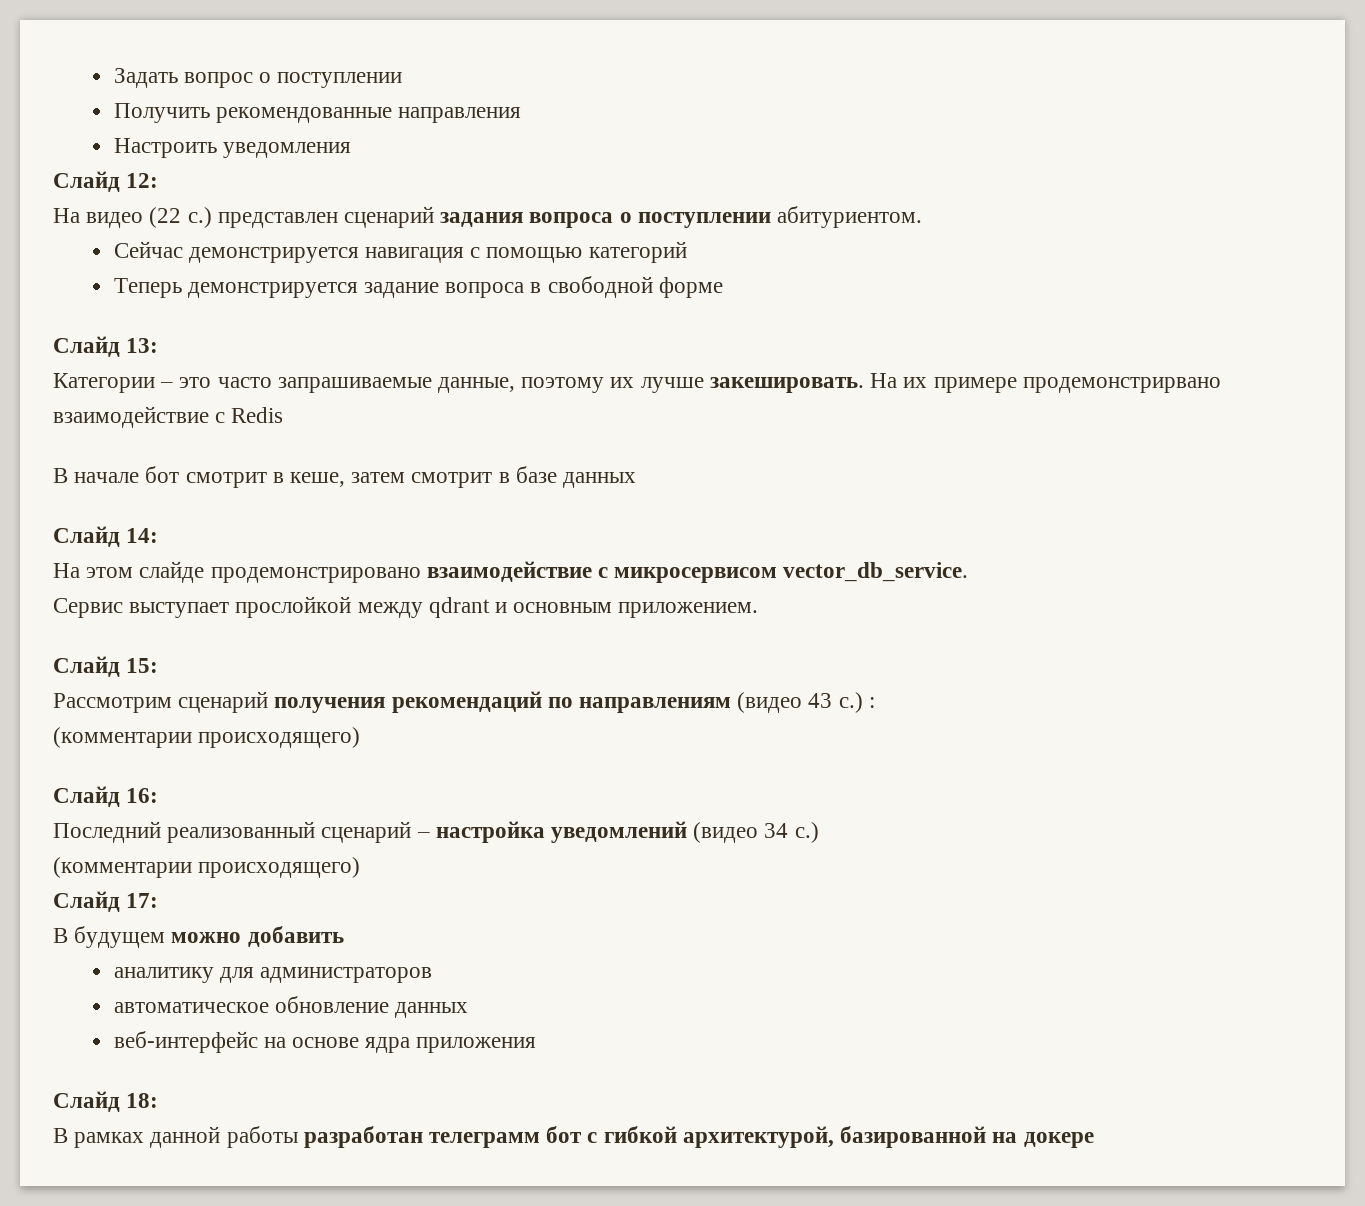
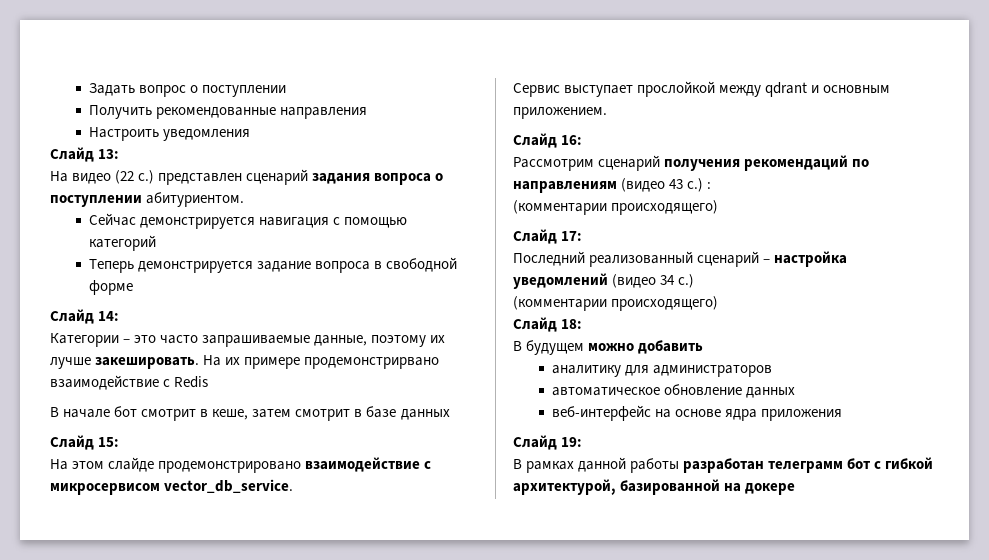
[126,173,159,188] 12: -> [98,149,120,159] 13:
[126,338,159,353] 13: -> [98,311,120,321] 14:
[126,528,159,543] 14: -> [98,437,120,447] 15:
[126,658,159,673] 15: -> [561,135,583,145] 16:
[126,788,159,803] 16: -> [561,231,583,241] 17:
[126,893,159,908] 17: -> [561,319,583,329] 18:
[126,1093,159,1108] 18: -> [561,437,583,447] 19:

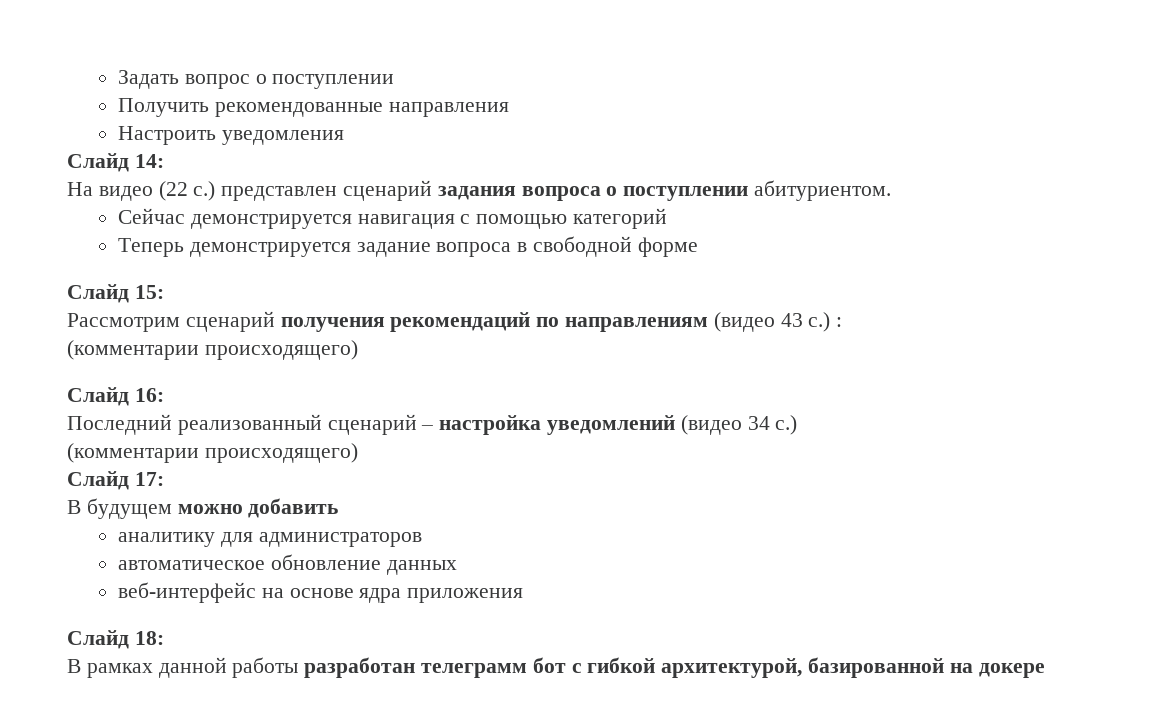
[98,149,120,159] 13: -> [134,154,164,168] 14:
[98,311,120,321] [50,333,446,347] [50,355,440,369] [50,375,209,390] [50,406,450,421] [50,435,120,450] [50,457,432,473] [50,479,294,495] [513,81,891,97] [513,107,607,119] [513,133,583,148] 14: // Категории – это часто запрашиваемые данные, поэтому их лучше закешировать. На их примере продемонстрирвано взаимодействие с Redis // В начале бот смотрит в кеше, затем смотрит в базе данных // Слайд 15: // На этом слайде продемонстрировано взаимодействие с микросервисом vector_db_service. // Сервис выступает прослойкой между qdrant и основным приложением. // Слайд 16: -> [134,285,164,299] 15:
[561,231,583,241] 17: -> [134,388,164,402] 16:
[561,319,583,329] 18: -> [134,472,164,486] 17:
[561,437,583,447] 19: -> [134,631,164,645] 18:

